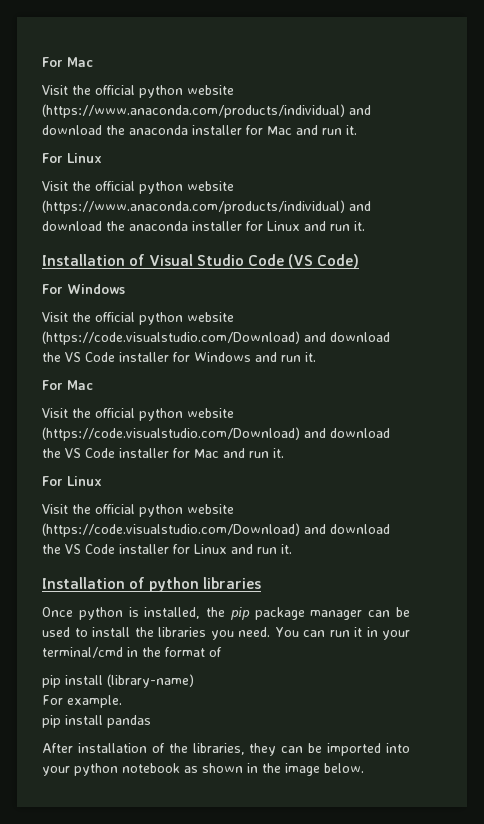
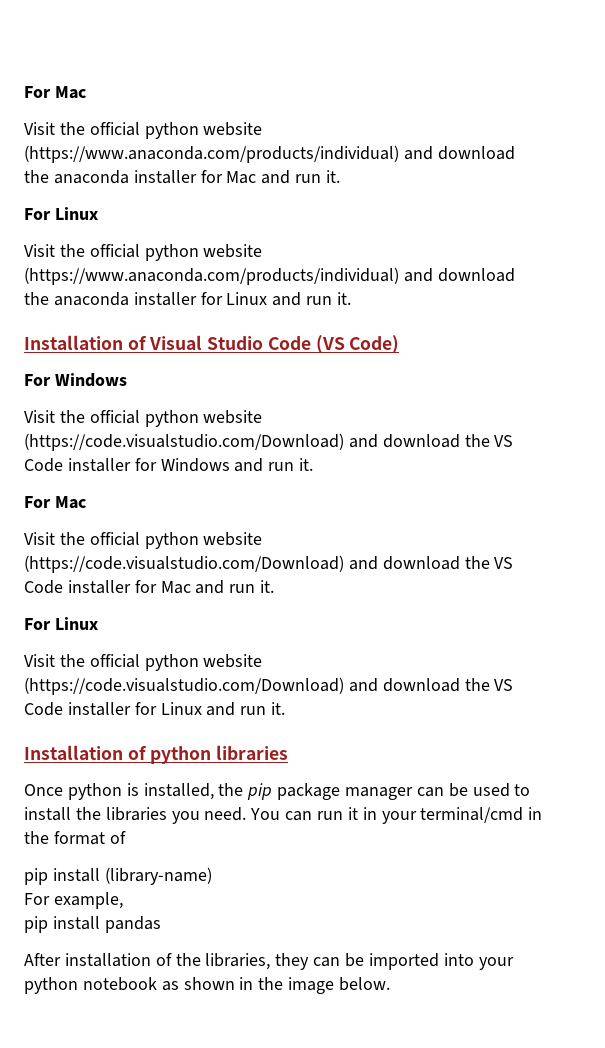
[67,695,122,708] example. -> [53,892,123,909] example,

